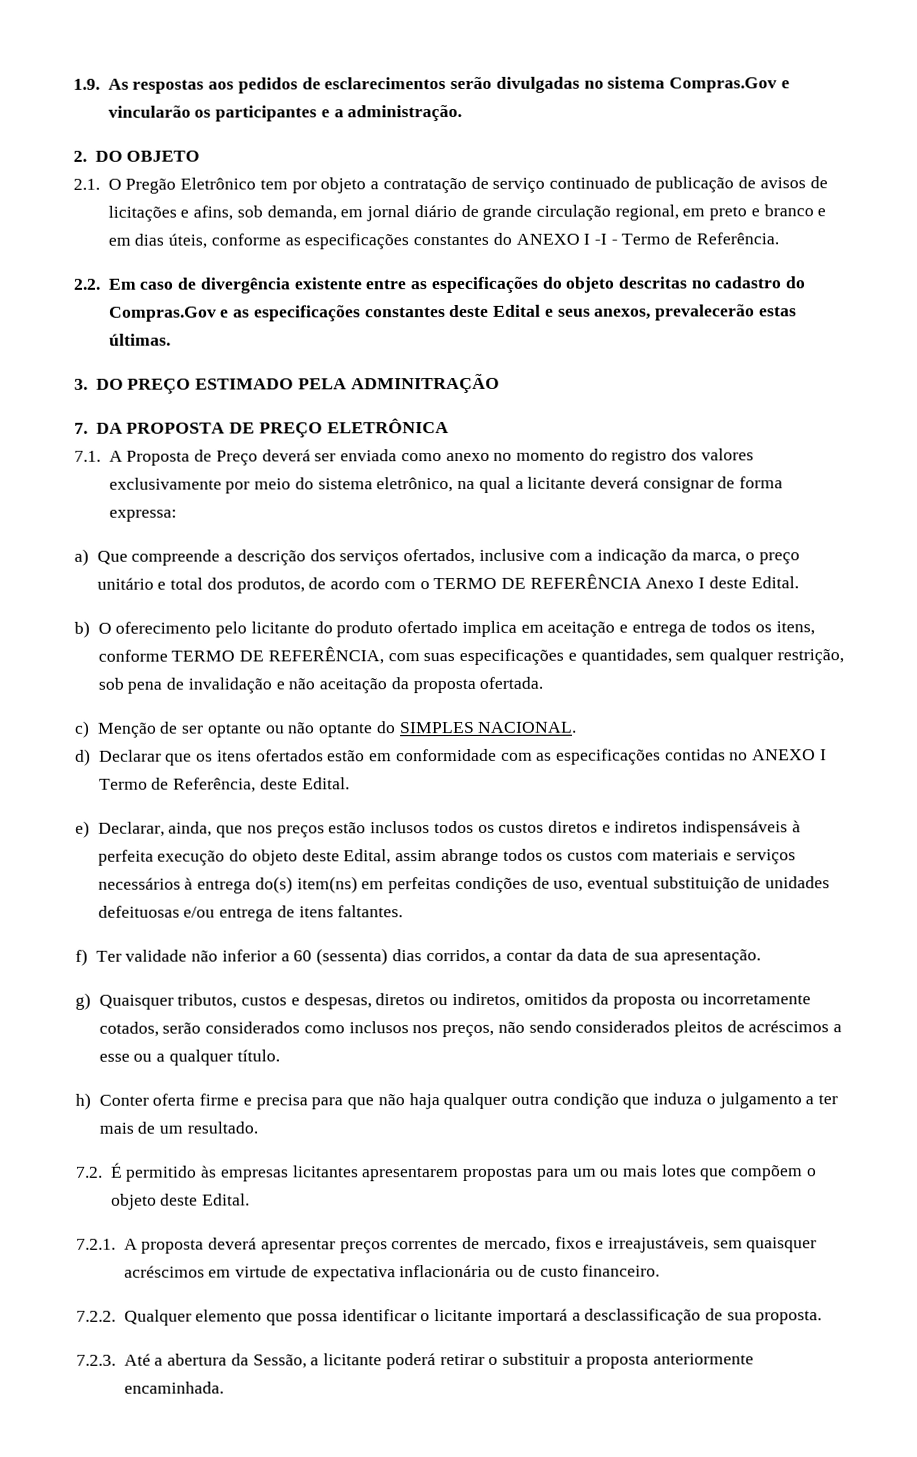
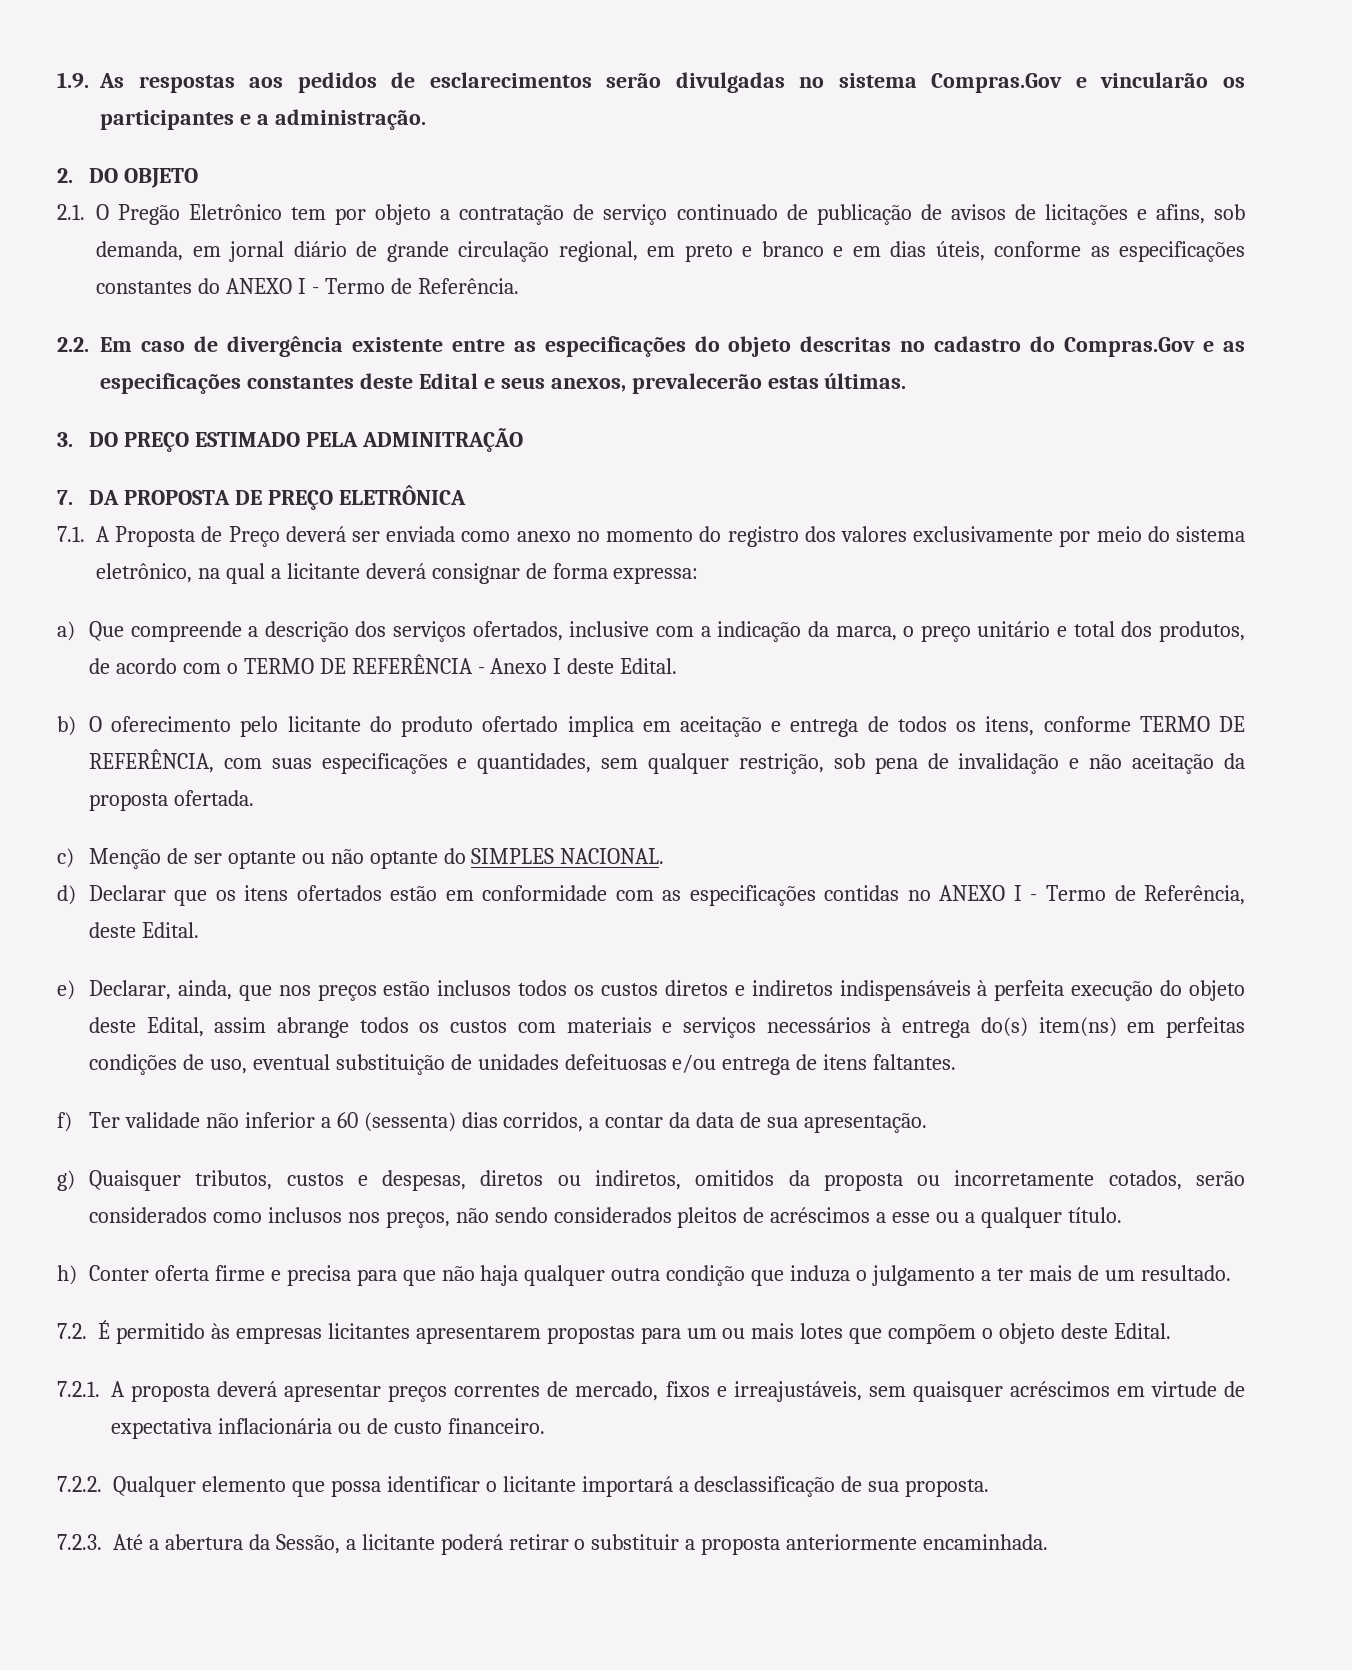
[594,233,608,245] -I -> (306, 286) none
(642, 581) none -> [477,667,485,674] -
(827, 755) none -> [1030,894,1038,901] -

